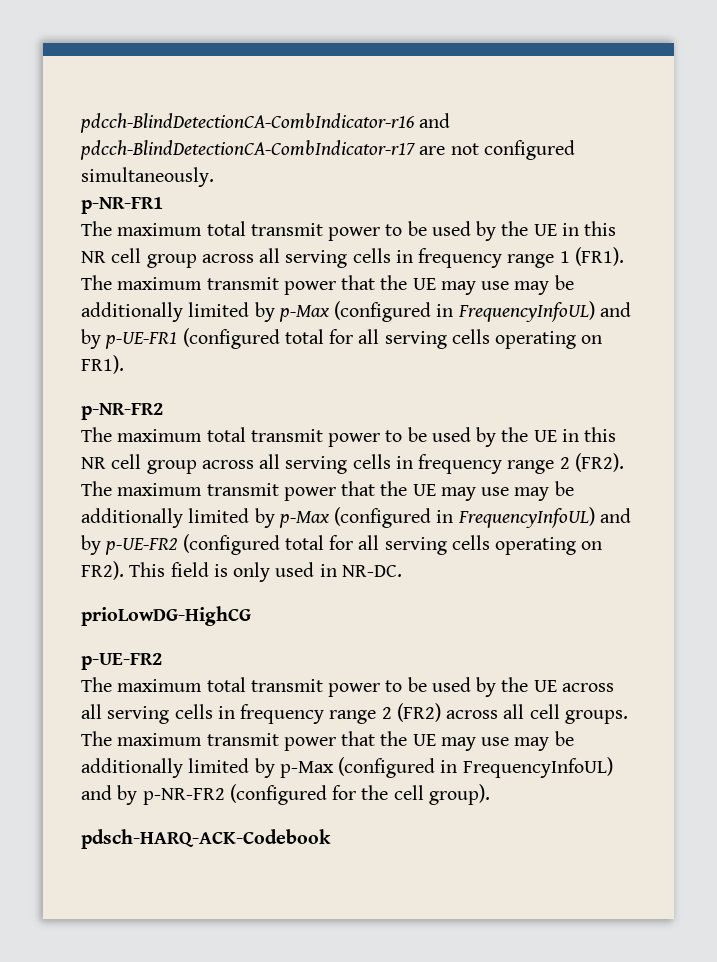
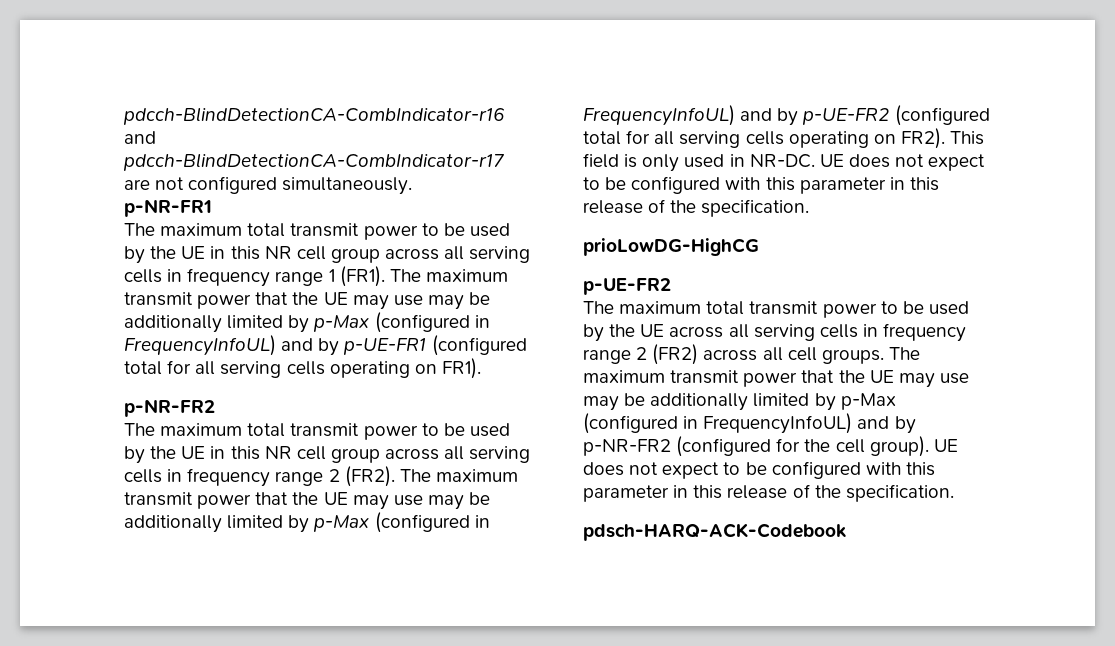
(402, 571) none -> [819,154,986,171] [583,176,939,194] [583,199,810,217] UE does not expect to be configured with this parameter in this release of the specification.
(490, 794) none -> [933,439,958,452] [583,461,935,479] [583,484,954,502] UE does not expect to be configured with this parameter in this release of the specification.

